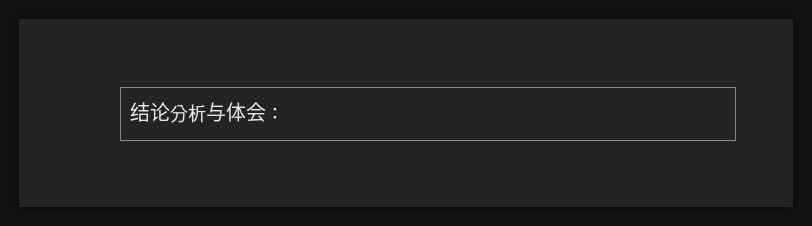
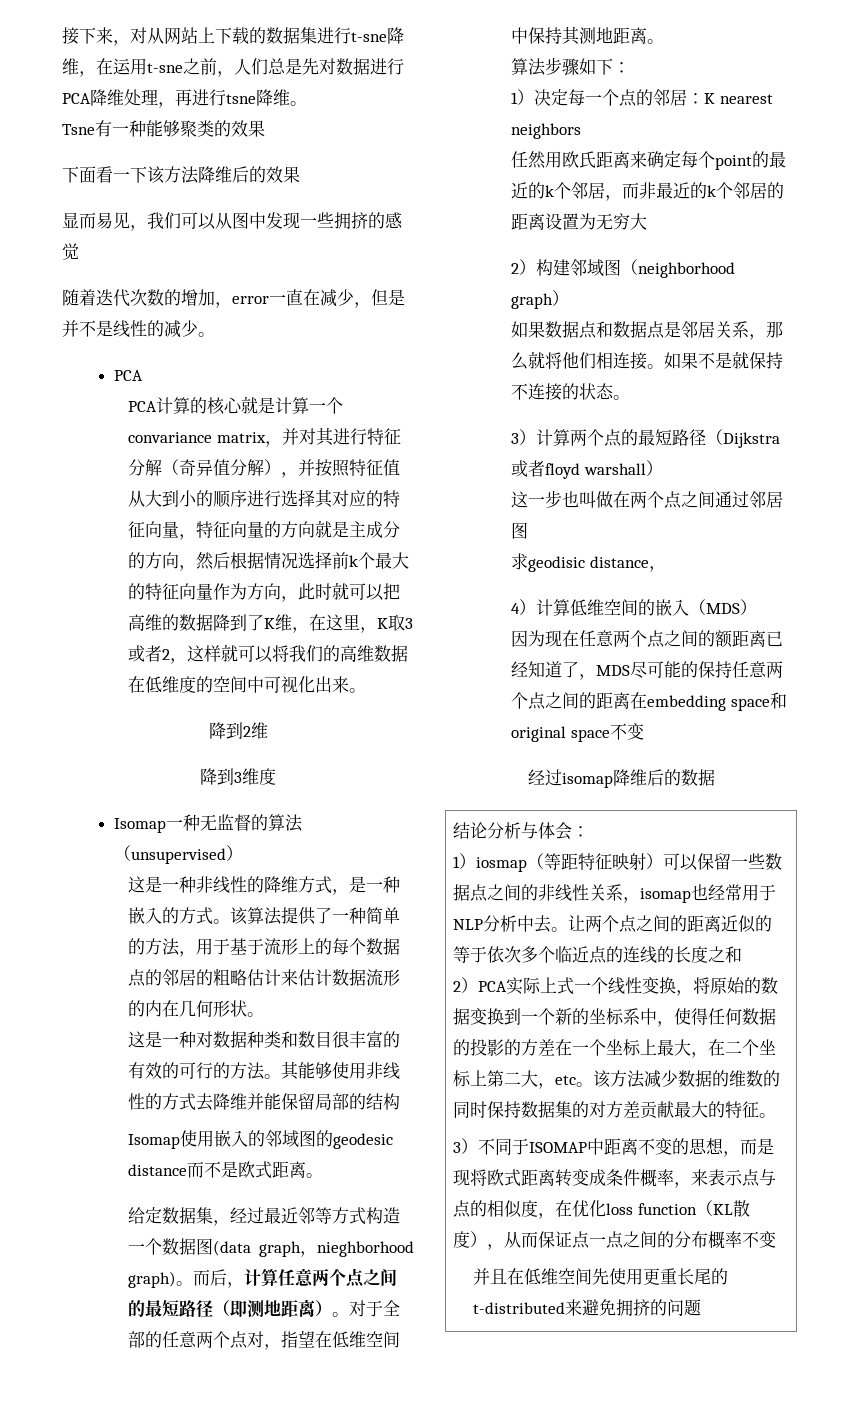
[130,102,285,123] 结论分析与体会： -> [62,27,404,46] [62,58,404,77] [62,89,307,108] [62,120,265,137] [62,166,300,184] [62,212,403,231] [62,243,79,260] [62,289,405,308] [62,320,215,338] [113,370,143,381] [128,396,344,415] [128,427,401,447] [128,459,401,478] [128,489,401,508] [128,520,401,540] [128,551,410,571] [128,582,401,602] [128,614,414,633] [128,644,409,664] [128,676,367,693] [208,722,268,739] [200,768,276,785] [113,814,303,833] [113,845,243,864] [128,876,401,895] [128,907,401,925] [128,938,401,957] [128,968,401,987] [128,1000,265,1017] [128,1031,401,1048] [128,1061,401,1080] [128,1093,401,1111] [128,1130,394,1149] [128,1161,324,1179] [128,1207,401,1226] [128,1238,414,1257] [128,1268,398,1288] [128,1299,401,1317] [128,1330,401,1350] [511,26,665,45] [511,57,631,76] [511,89,773,107] [511,123,582,139] [511,151,787,170] [511,182,785,201] [511,213,648,230] [511,259,736,278] [511,290,570,309] [511,321,784,340] [511,351,784,370] [511,383,631,401] [511,429,781,448] [511,460,663,479] [511,490,784,509] [511,522,529,539] [511,553,666,572] [511,599,758,616] [511,630,784,648] [511,661,784,680] [511,692,787,711] [511,723,644,742] [527,769,715,788] [453,822,590,840] [453,853,783,872] [453,884,777,903] [453,915,773,933] [453,946,743,964] [453,977,779,996] [453,1008,777,1027] [453,1038,777,1058] [453,1070,781,1089] [453,1101,777,1119] [453,1138,775,1157] [453,1169,777,1188] [453,1200,750,1219] [453,1231,777,1250] [473,1268,729,1285] [473,1299,702,1316] 接下来，对从网站上下载的数据集进行t-sne降维，在运用t-sne之前，人们总是先对数据进行PCA降维处理，再进行tsne降维。 // Tsne有一种能够聚类的效果 // 下面看一下该方法降维后的效果 // 显而易见，我们可以从图中发现一些拥挤的感觉 // 随着迭代次数的增加，error一直在减少，但是并不是线性的减少。 // PCA // PCA计算的核心就是计算一个convariance matrix，并对其进行特征分解（奇异值分解），并按照特征值从大到小的顺序进行选择其对应的特征向量，特征向量的方向就是主成分的方向，然后根据情况选择前k个最大的特征向量作为方向，此时就可以把高维的数据降到了K维，在这里，K取3或者2，这样就可以将我们的高维数据在低维度的空间中可视化出来。 // 降到2维 // 降到3维度 // Isomap一种无监督的算法（unsupervised） // 这是一种非线性的降维方式，是一种嵌入的方式。该算法提供了一种简单的方法，用于基于流形上的每个数据点的邻居的粗略估计来估计数据流形的内在几何形状。 // 这是一种对数据种类和数目很丰富的有效的可行的方法。其能够使用非线性的方式去降维并能保留局部的结构 // Isomap使用嵌入的邻域图的geodesic distance而不是欧式距离。 // 给定数据集，经过最近邻等方式构造一个数据图(data graph，nieghborhood graph)。而后，计算任意两个点之间的最短路径（即测地距离）。对于全部的任意两个点对，指望在低维空间中保持其测地距离。 // 算法步骤如下： // 1）决定每一个点的邻居：K nearest neighbors // 任然用欧氏距离来确定每个point的最近的k个邻居，而非最近的k个邻居的距离设置为无穷大 // 2）构建邻域图（neighborhood graph） // 如果数据点和数据点是邻居关系，那么就将他们相连接。如果不是就保持不连接的状态。 // 3）计算两个点的最短路径（Dijkstra或者floyd warshall） // 这一步也叫做在两个点之间通过邻居图 // 求geodisic distance， // 4）计算低维空间的嵌入（MDS） // 因为现在任意两个点之间的额距离已经知道了，MDS尽可能的保持任意两个点之间的距离在embedding space和original space不变 // 经过isomap降维后的数据 // 结论分析与体会： // 1）iosmap（等距特征映射）可以保留一些数据点之间的非线性关系，isomap也经常用于NLP分析中去。让两个点之间的距离近似的等于依次多个临近点的连线的长度之和 // 2）PCA实际上式一个线性变换，将原始的数据变换到一个新的坐标系中，使得任何数据的投影的方差在一个坐标上最大，在二个坐标上第二大，etc。该方法减少数据的维数的同时保持数据集的对方差贡献最大的特征。 // 3）不同于ISOMAP中距离不变的思想，而是现将欧式距离转变成条件概率，来表示点与点的相似度，在优化loss function（KL散度），从而保证点一点之间的分布概率不变 // 并且在低维空间先使用更重长尾的t-distributed来避免拥挤的问题

